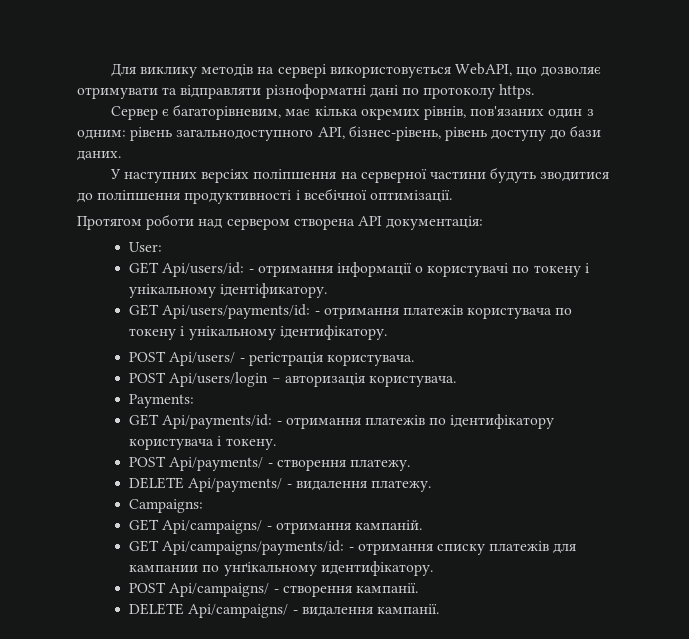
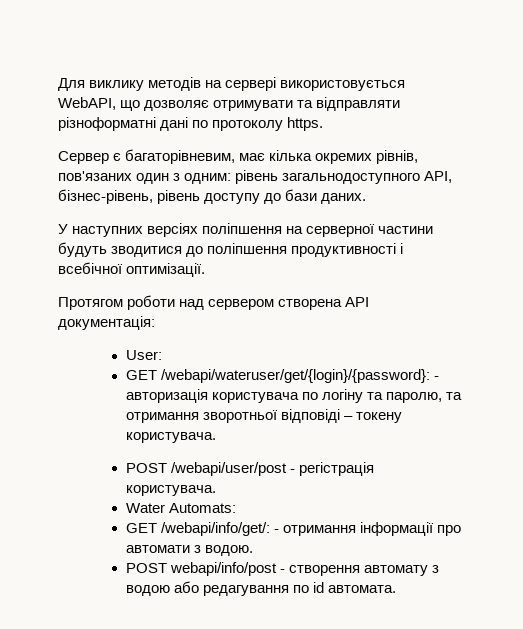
[162,262,589,277] [129,283,328,298] [129,304,573,319] [129,325,387,340] [129,351,236,366] Api/users/id: - отримання інформації о користувачі по токену і унікальному ідентіфикатору. // GET Api/users/payments/id: - отримання платежів користувача по токену і унікальному ідентифікатору. // POST Api/users/ -> [160,369,439,383] [125,389,463,403] [125,409,403,423] [125,432,216,443] [125,462,287,476] /webapi/wateruser/get/{login}/{password}: - авторизація користувача по логіну та паролю, та отримання зворотньої відповіді – токену користувача. // POST /webapi/user/post
[129,372,456,387] [129,394,195,408] [129,414,555,429] [129,436,276,450] [129,456,410,471] [129,477,431,492] [129,499,204,513] [129,519,422,534] [129,540,577,555] [129,561,433,576] [129,582,418,597] [129,603,439,618] POST Api/users/login – авторизація користувача. // Payments: // GET Api/payments/id: - отримання платежів по ідентифікатору користувача і токену. // POST Api/payments/ - створення платежу. // DELETE Api/payments/ - видалення платежу. // Campaigns: // GET Api/campaigns/ - отримання кампаній. // GET Api/campaigns/payments/id: - отримання списку платежів для кампании по унґікальному идентифікатору. // POST Api/campaigns/ - створення кампанії. // DELETE Api/campaigns/ - видалення кампанії. -> [125,503,236,513] [125,522,462,536] [125,545,253,556] [125,562,440,576] [125,581,397,596] Water Automats: // GET /webapi/info/get/: - отримання інформації про автомати з водою. // POST webapi/info/post - створення автомату з водою або редагування по id автомата.

